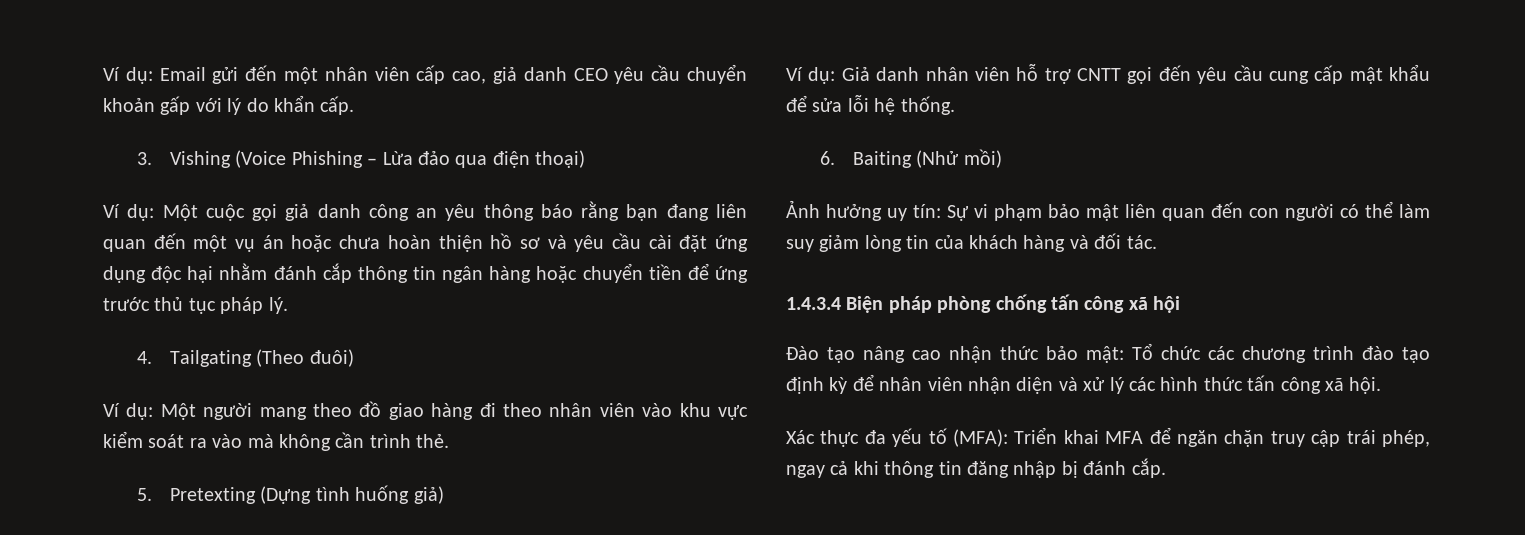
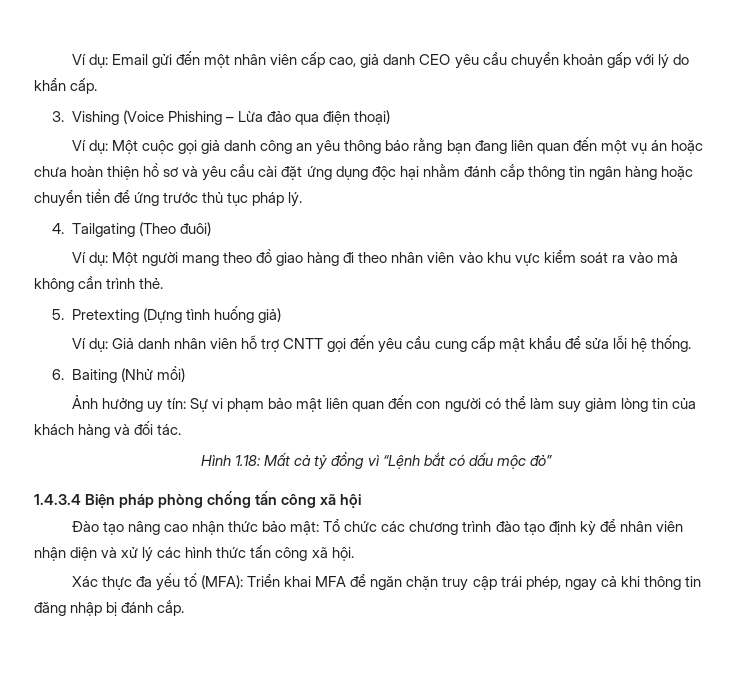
(1157, 242) none -> [201,452,552,470] // Hình 1.18: Mất cả tỷ đồng vì “Lệnh bắt có dấu mộc đỏ”

